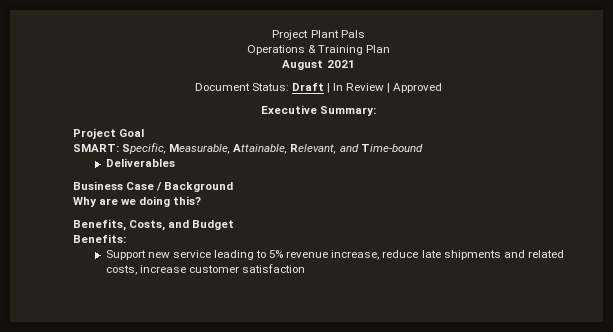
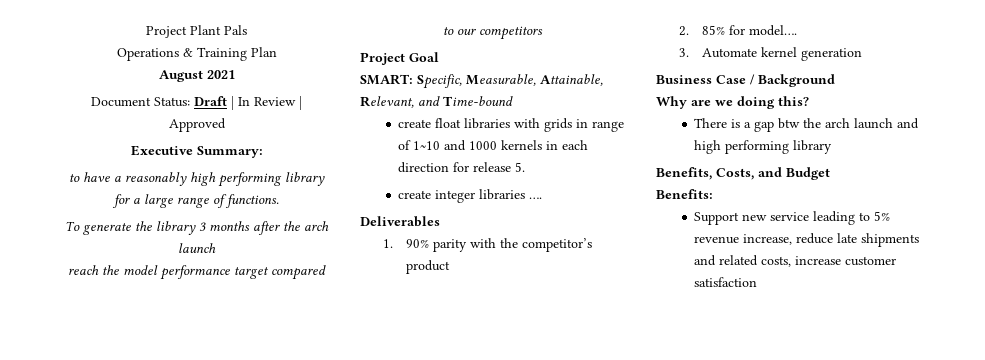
(377, 111) none -> [69,172,325,187] [112,194,279,208] [65,221,329,235] [178,243,216,253] [68,265,326,280] [443,26,543,40] // to have a reasonably high performing library for a large range of functions. // To generate the library 3 months after the arch launch // reach the model performance target compared to our competitors
[105,158,175,167] Deliverables -> [398,118,625,132] [398,140,589,151] [398,162,526,173] [398,189,543,203] [360,216,440,227] [382,238,592,252] [405,260,450,274] [678,25,797,36] [678,47,862,61] create float libraries with grids in range of 1~10 and 1000 kernels in each direction for release 5. // create integer libraries …. // Deliverables // 1. 90% parity with the competitor’s product // 2. 85% for model…. // 3. Automate kernel generation
(202, 200) none -> [694,118,920,132] [694,140,833,154] // There is a gap btw the arch launch and high performing library

